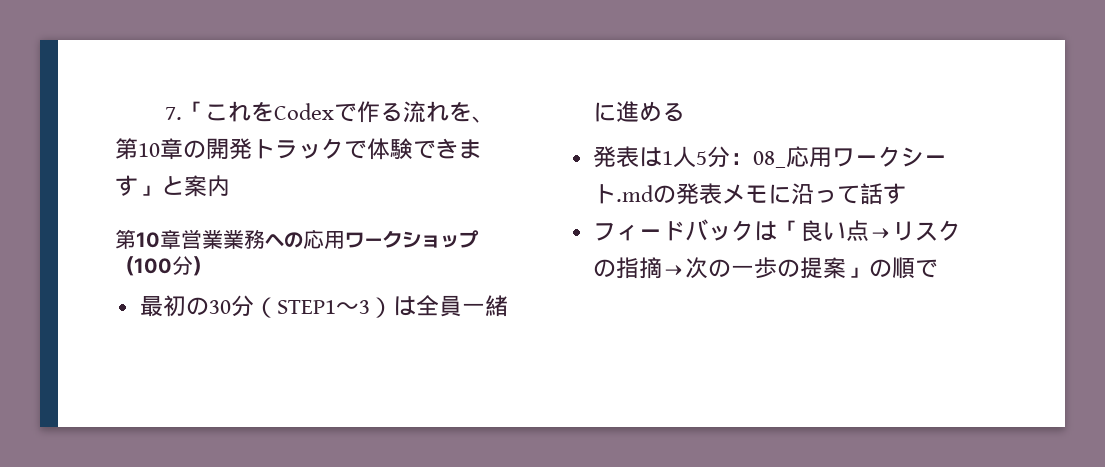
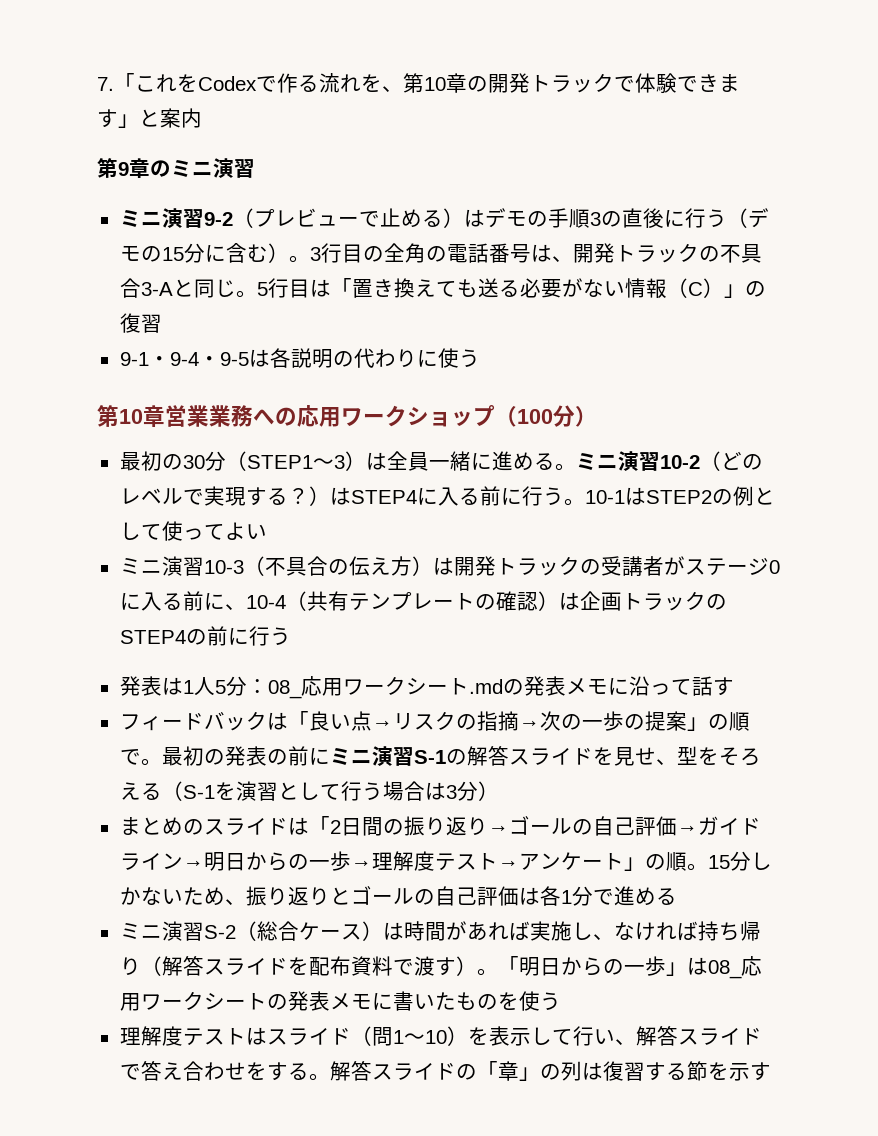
(230, 186) none -> [97,158,255,178] [119,208,769,228] [119,243,762,263] [119,278,766,299] [119,313,162,333] [119,348,480,368] // 第9章のミニ演習 // ミニ演習9-2（プレビューで止める）はデモの手順3の直後に行う（デモの15分に含む）。3行目の全角の電話番号は、開発トラックの不具合3-Aと同じ。5行目は「置き換えても送る必要がない情報（C）」の復習 // 9-1・9-4・9-5は各説明の代わりに使う
(685, 112) none -> [554,451,763,471] [119,486,775,506] [119,521,267,541] [119,556,780,576] [119,591,727,611] [119,626,291,646] 。ミニ演習10-2（どのレベルで実現する？）はSTEP4に入る前に行う。10-1はSTEP2の例として使ってよい // ミニ演習10-3（不具合の伝え方）は開発トラックの受講者がステージ0に入る前に、10-4（共有テンプレートの確認）は企画トラックのSTEP4の前に行う
(938, 268) none -> [140,746,761,766] [119,781,499,801] [119,816,761,836] [119,851,772,871] [119,886,677,906] [119,921,761,941] [119,956,762,979] [119,991,561,1011] [119,1026,762,1046] [119,1061,771,1081] 。最初の発表の前にミニ演習S-1の解答スライドを見せ、型をそろえる（S-1を演習として行う場合は3分） // まとめのスライドは「2日間の振り返り→ゴールの自己評価→ガイドライン→明日からの一歩→理解度テスト→アンケート」の順。15分しかないため、振り返りとゴールの自己評価は各1分で進める // ミニ演習S-2（総合ケース）は時間があれば実施し、なければ持ち帰り（解答スライドを配布資料で渡す）。「明日からの一歩」は08_応用ワークシートの発表メモに書いたものを使う // 理解度テストはスライド（問1〜10）を表示して行い、解答スライドで答え合わせをする。解答スライドの「章」の列は復習する節を示す

